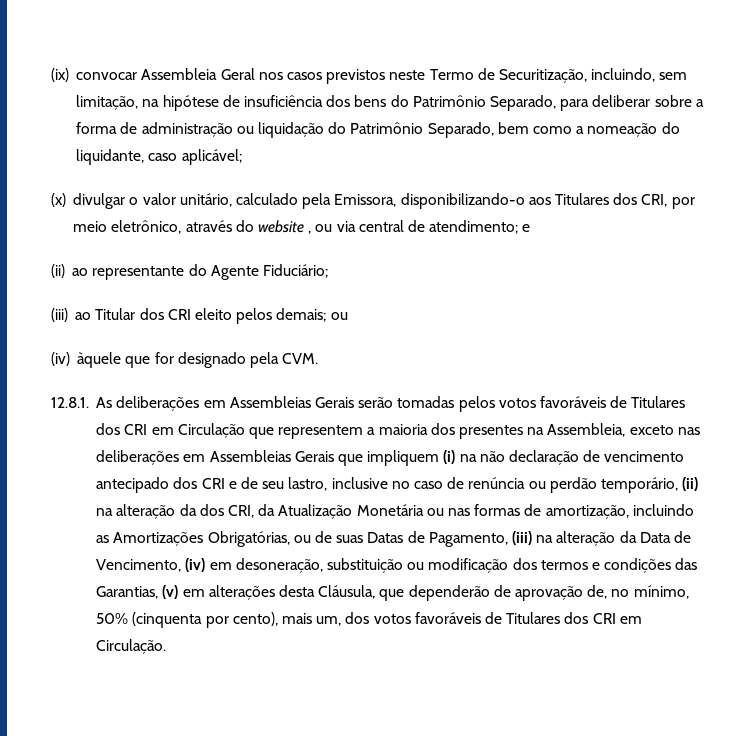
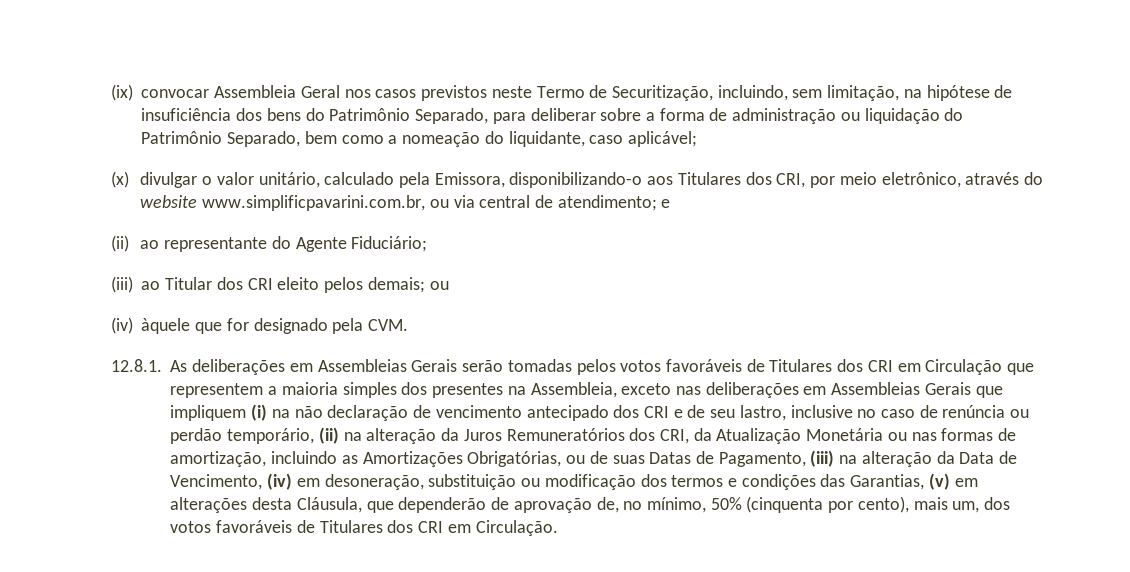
[308,231,312,234] , -> [202,195,426,211] www.simplificpavarini.com.br,
(428, 429) none -> [342,382,397,398] simples
(197, 510) none -> [463,428,625,441] Juros Remuneratórios

